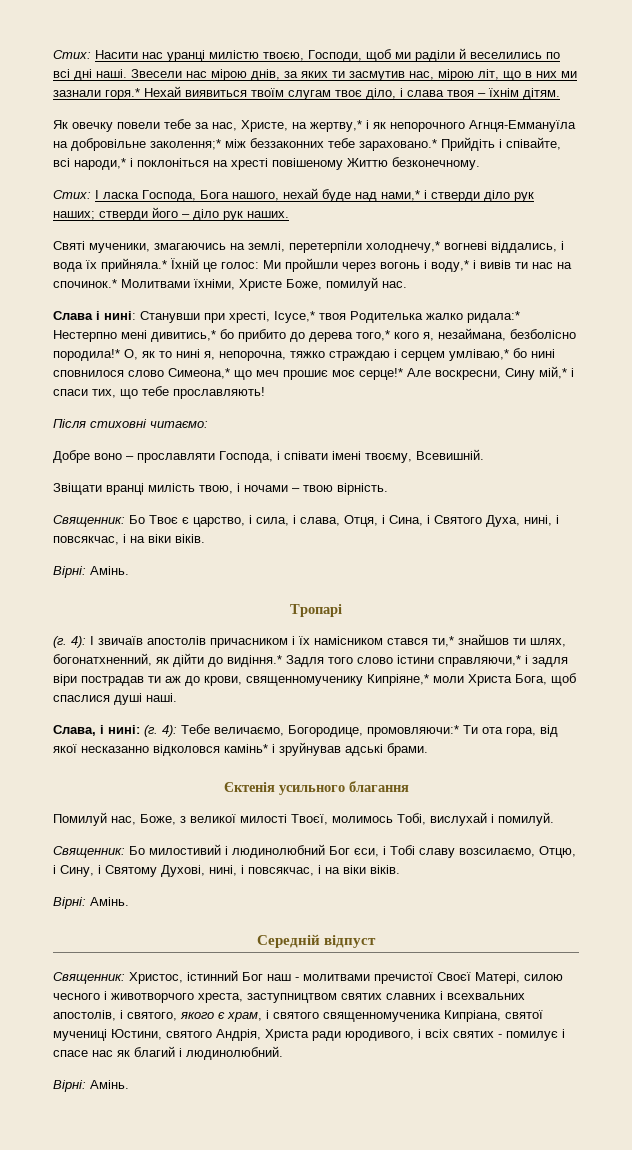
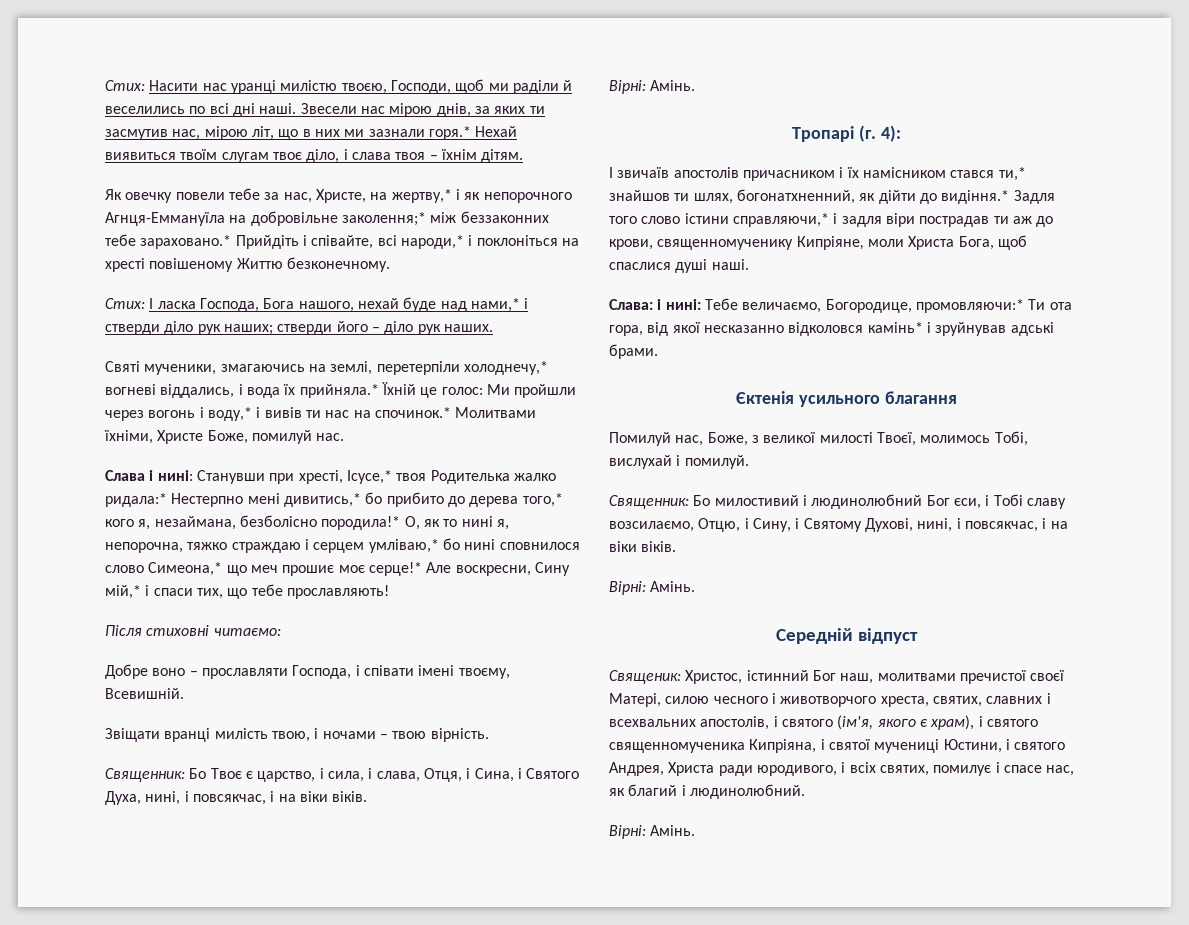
[53,636,86,648] // (г. 4): -> [859,125,901,142] (г. 4): //
[367,674,429,686] Кипріяне,* -> [796,236,864,250] Кипріяне,
[53,725,177,737] Слава, і нині: (г. 4): -> [609,299,701,310] Слава: і нині:
[53,972,125,984] Священник: -> [609,670,681,684] Священик:
[267,974,299,981] наш - -> [840,673,874,684] наш,
[437,972,471,981] Своєї -> [1030,670,1065,681] своєї
[247,993,382,1003] заступництвом святих -> [932,696,982,707] святих,
[127,1012,177,1021] святого, -> [781,715,874,730] святого (ім'я,
[227,1012,262,1022] храм, -> [930,715,975,730] храм),
[444,1010,501,1022] Кипріана, -> [749,739,825,753] Кипріяна, і
[166,1029,261,1041] святого Андрія, -> [1005,739,1066,750] [609,762,664,776] і святого Андрея,
[453,1031,502,1038] святих - -> [879,765,929,776] святих,
[92,1050,113,1057] нас -> [1046,765,1075,776] нас,

